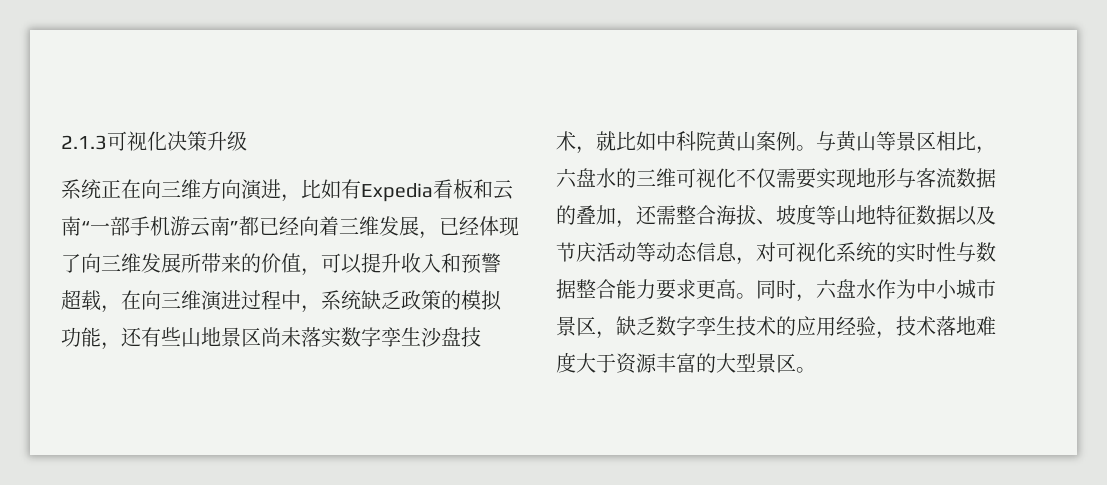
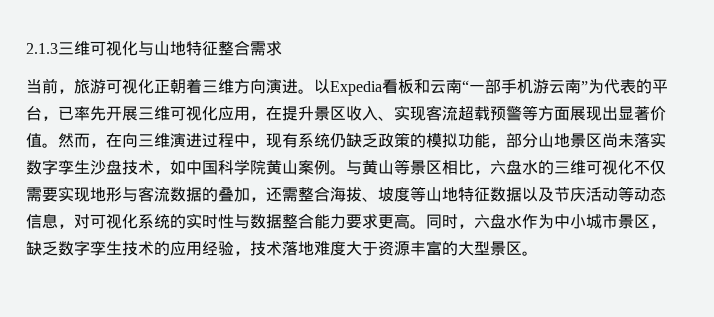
[107,131,247,151] [61,179,161,199] 可视化决策升级 // 系统正在向 -> [58,40,282,56] [26,78,202,94] 三维可视化与山地特征整合需求 // 当前，旅游可视化正朝着
[281,179,361,202] ，比如有 -> [298,79,330,94] 。以
[239,216,519,239] [61,253,501,276] [61,290,101,311] 都已经向着三维发展，已经体现了向三维发展所带来的价值，可以提升收入和预警超载 -> [588,79,668,94] [26,105,666,121] [26,133,90,148] 为代表的平台，已率先开展三维可视化应用，在提升景区收入、实现客流超载预警等方面展现出显著价值。然而
[321,290,361,310] 系统 -> [266,133,346,148] 现有系统仍
[121,327,181,347] 还有些 -> [506,133,538,148] 部分
[596,131,696,151] 就比如中科 -> [170,159,250,175] 如中国科学

